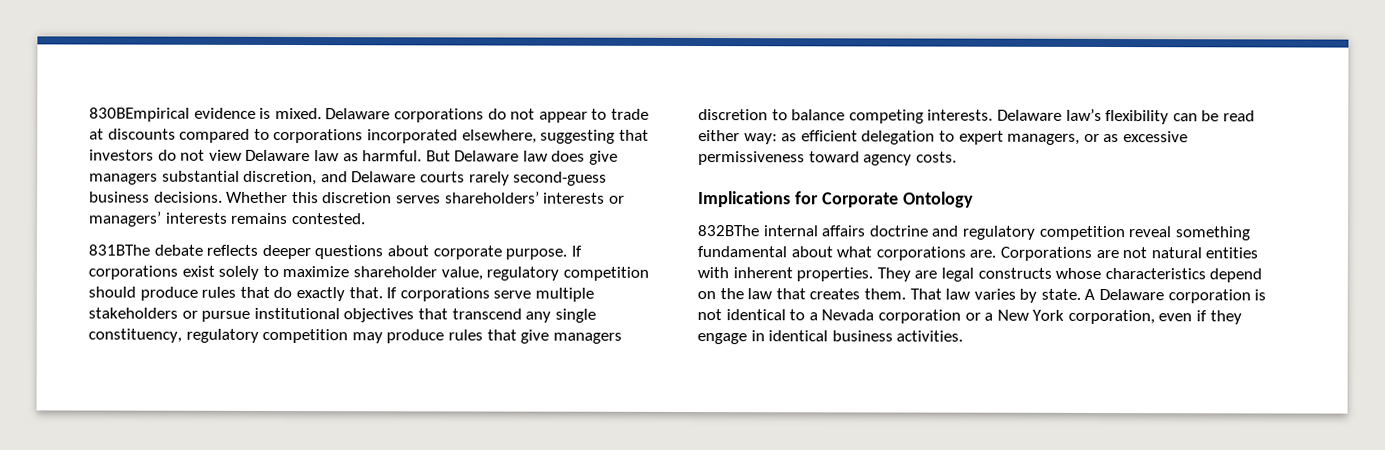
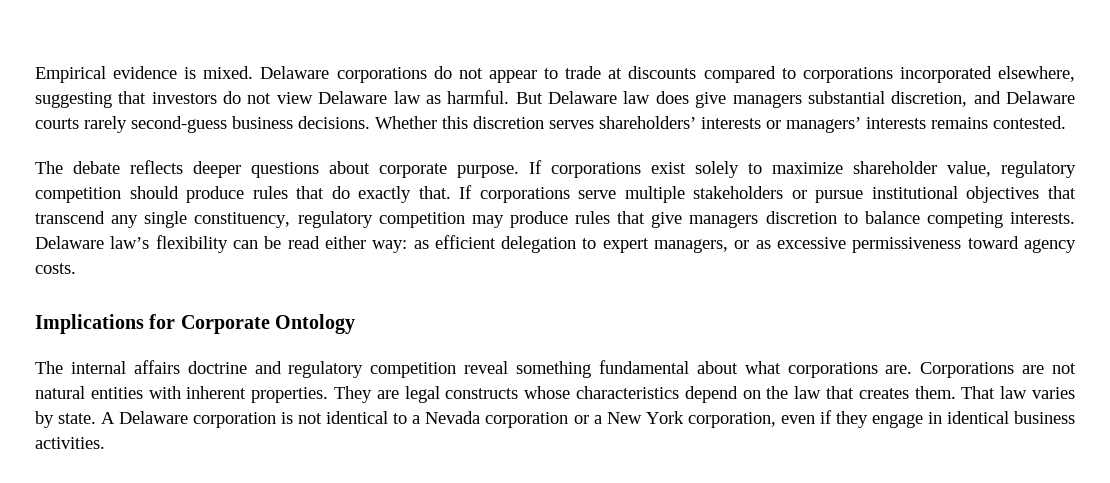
[89,107,190,122] 830BEmpirical -> [35,66,106,83] Empirical
[88,244,150,256] 831BThe -> [35,161,63,174] The
[697,225,759,237] 832BThe -> [35,361,63,374] The

